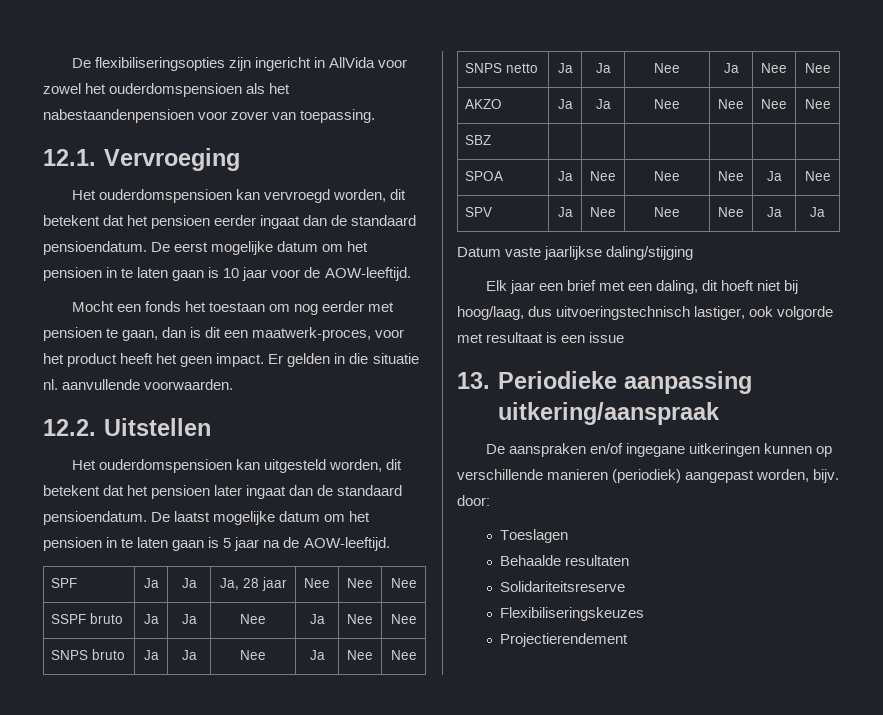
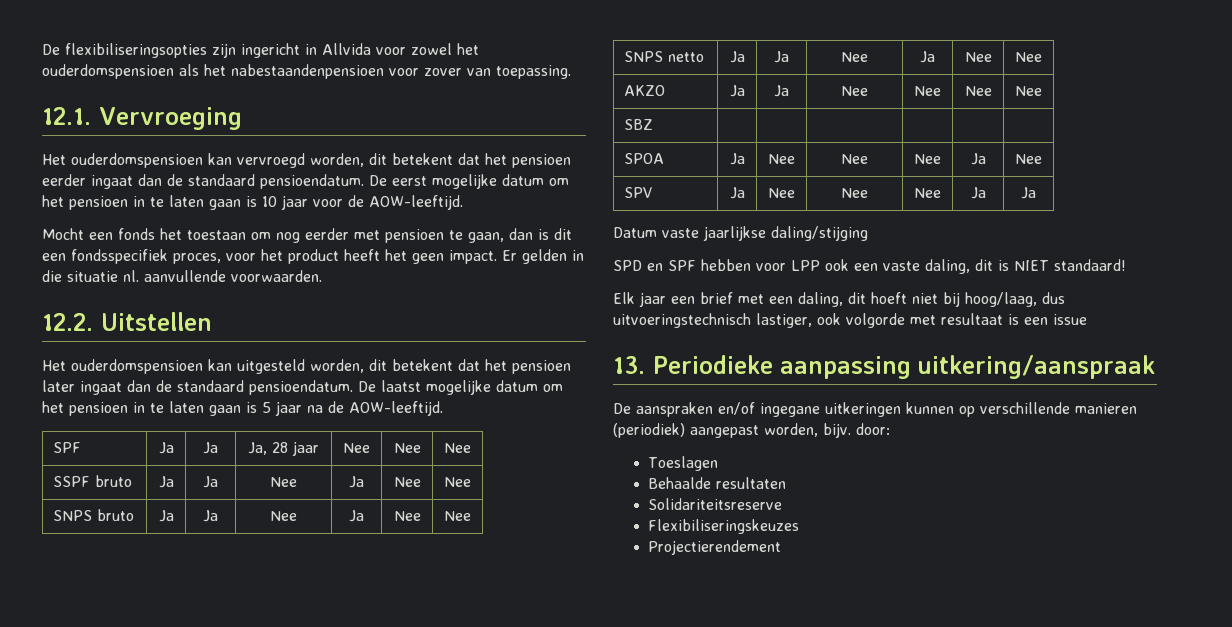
[329,57,376,68] AllVida -> [322,43,371,55] Allvida
[252,327,372,341] maatwerk-proces, -> [71,249,221,264] fondsspecifiek proces,
(694, 253) none -> [613,259,1126,274] // SPD en SPF hebben voor LPP ook een vaste daling, dit is NIET standaard!

